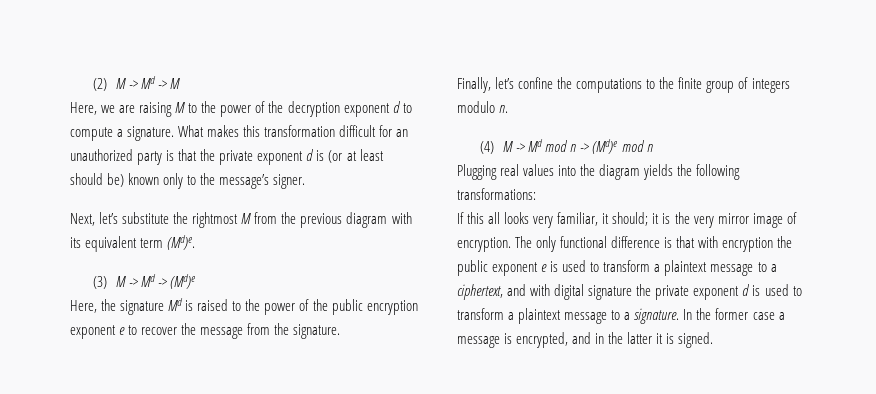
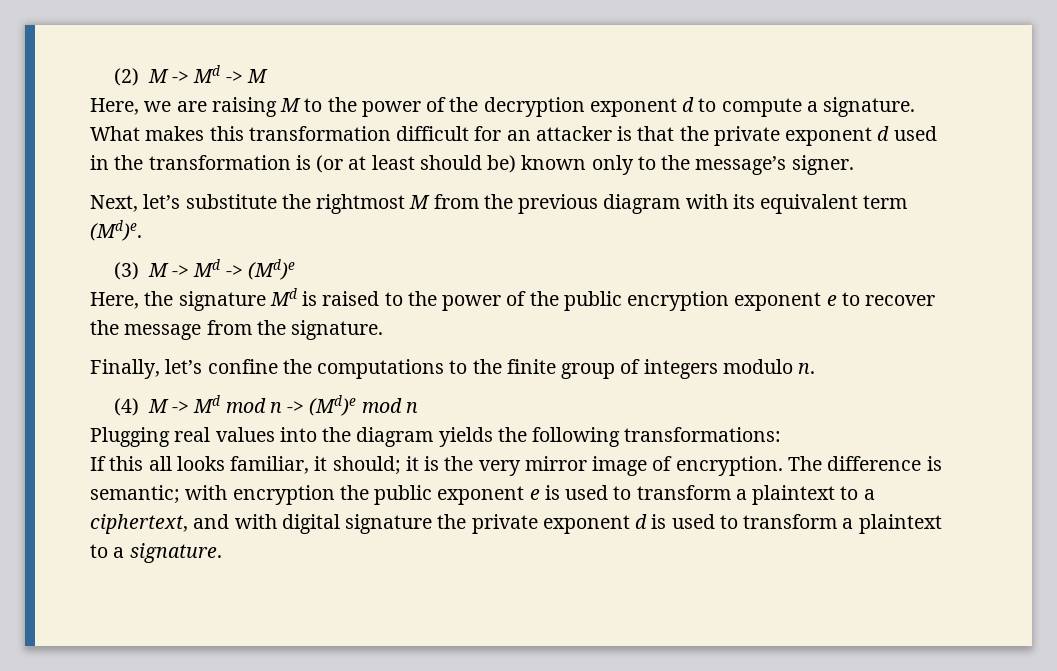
[70,149,163,165] unauthorized party -> [535,126,612,141] attacker
(315, 155) none -> [893,126,937,141] [90,155,291,170] used in the transformation
[533,216,554,228] very -> (225, 463) none
[536,236,608,252] only functional -> (822, 463) none
[676,236,696,248] that -> [90,485,180,504] semantic;
[710,264,754,276] message -> (836, 495) none
[564,312,608,324] message -> (942, 524) none
[683,308,785,320] [457,332,714,348] In the former case a message is encrypted, and in the latter it is signed. -> (222, 553) none

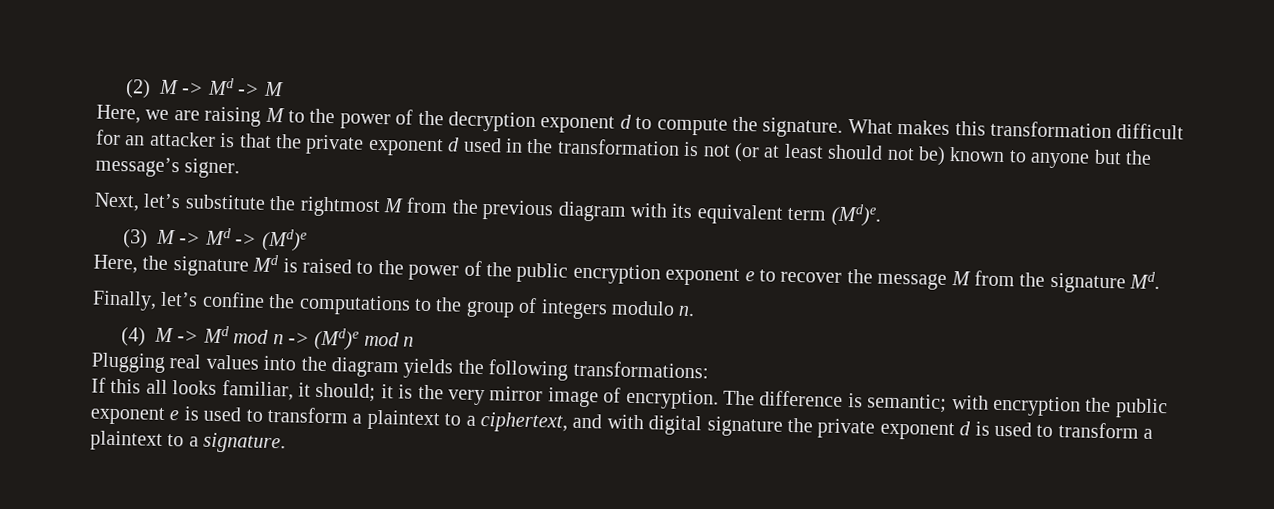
[806,101,818,112] a -> [731,116,758,132] the
(311, 162) none -> [702,144,731,157] not
(482, 162) none -> [886,147,915,161] not
[591,155,656,175] only to -> [1008,149,1122,169] to anyone but
[206,320,384,340] from the signature. -> [950,270,1161,294] M from the signature Md.
[506,359,556,374] finite -> (463, 304) none

